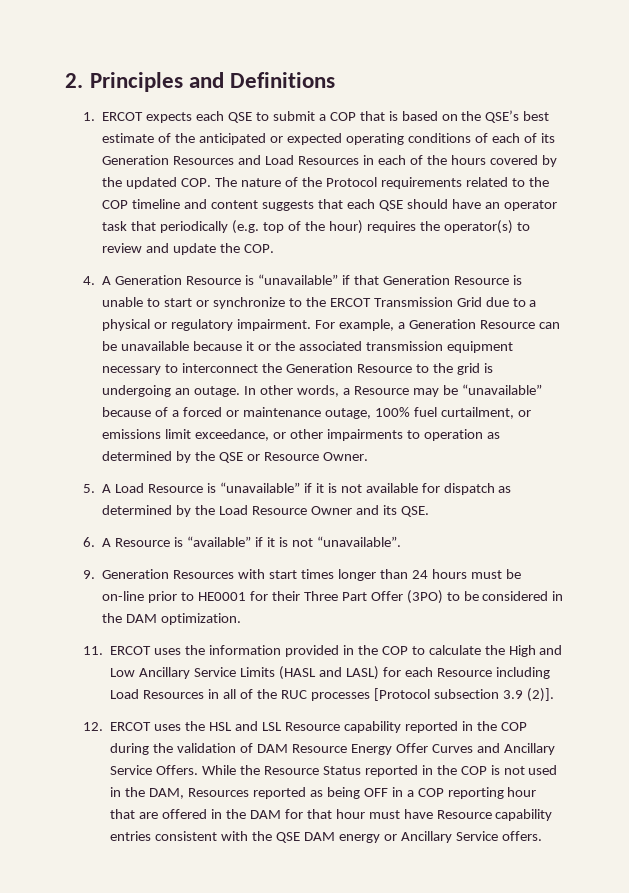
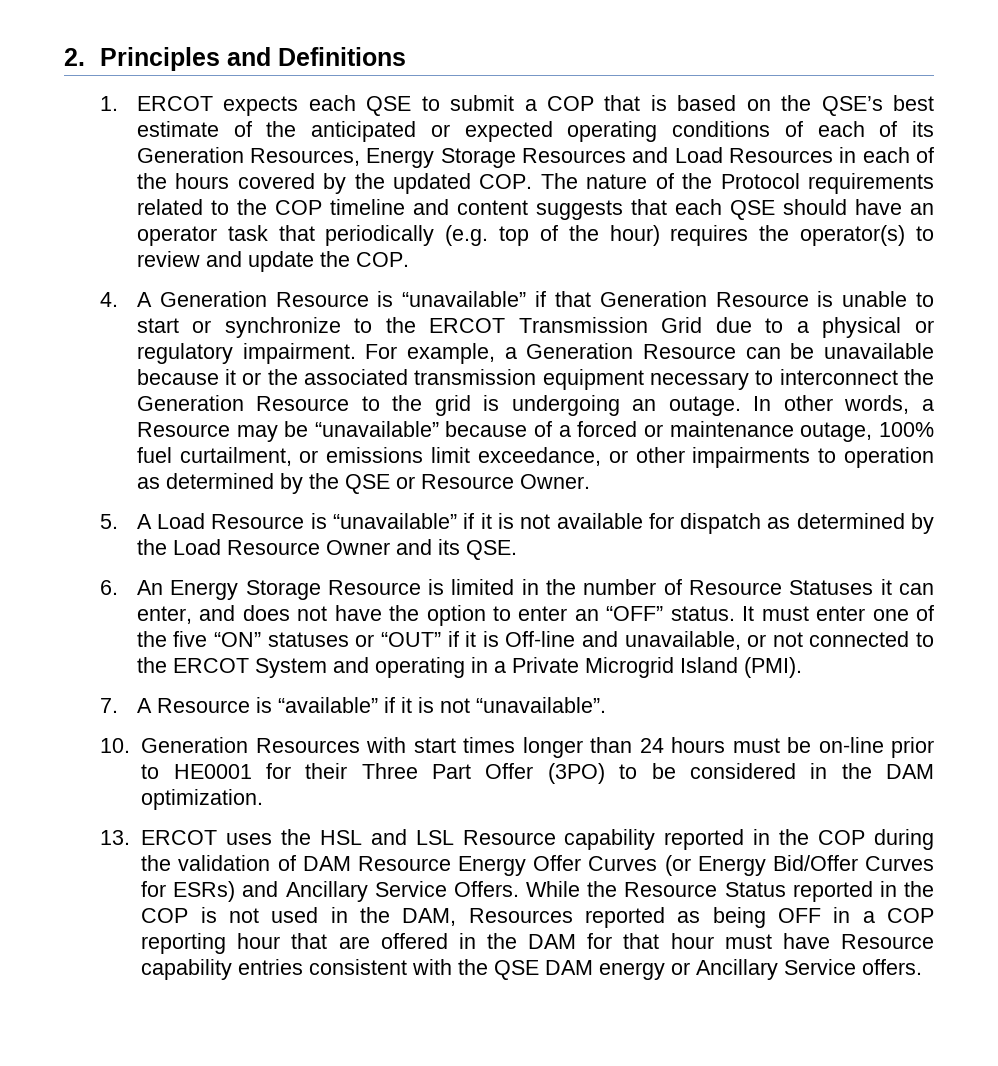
(170, 160) none -> [250,148,516,168] Resources, Energy Storage
(96, 542) none -> [136,579,934,600] [136,605,934,626] [136,631,934,650] [136,657,802,678] [100,698,119,713] An Energy Storage Resource is limited in the number of Resource Statuses it can enter, and does not have the option to enter an “OFF” status. It must enter one of the five “ON” statuses or “OUT” if it is Off-line and unavailable, or not connected to the ERCOT System and operating in a Private Microgrid Island (PMI). // 7.
[83,570,96,579] 9. -> [100,738,131,753] 10.
[83,645,563,657] [110,666,550,680] [110,688,554,702] [83,721,206,731] 11. ERCOT uses the information provided in the COP to calculate the High and Low Ancillary Service Limits (HASL and LASL) for each Resource including Load Resources in all of the RUC processes [Protocol subsection 3.9 (2)]. // 12. ERCOT uses the -> [100,829,311,845] 13. ERCOT uses the
(473, 748) none -> [664,855,934,876] [141,881,236,902] (or Energy Bid/Offer Curves for ESRs)

